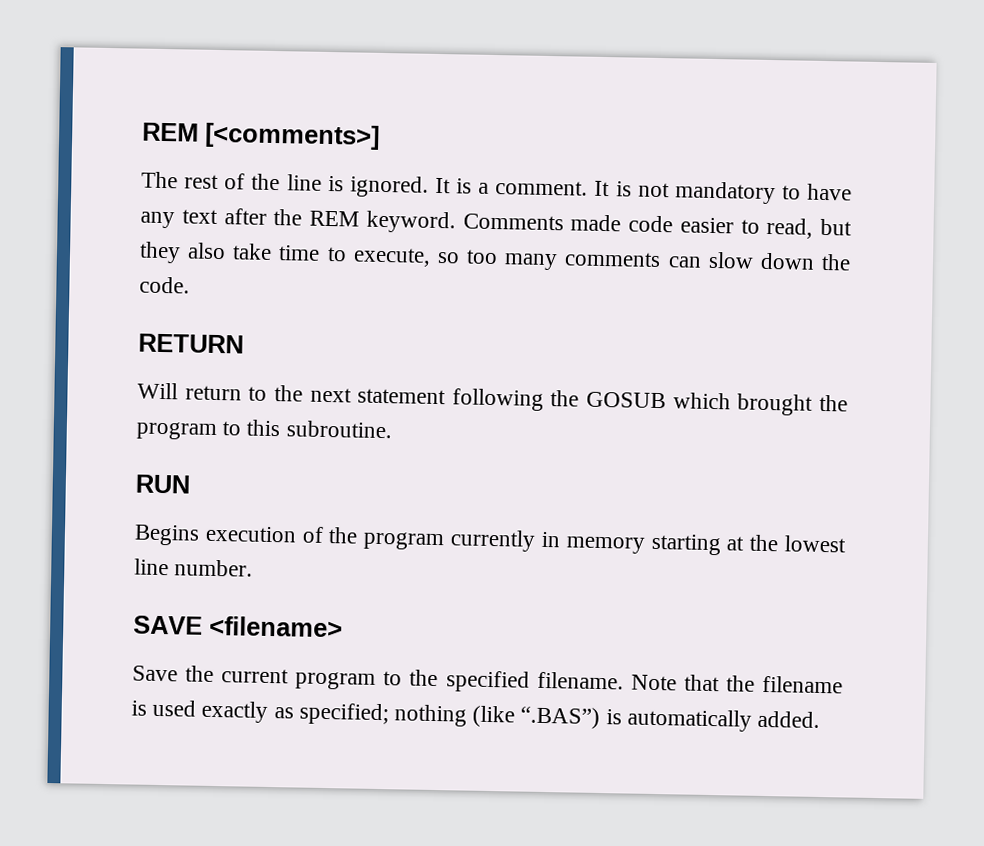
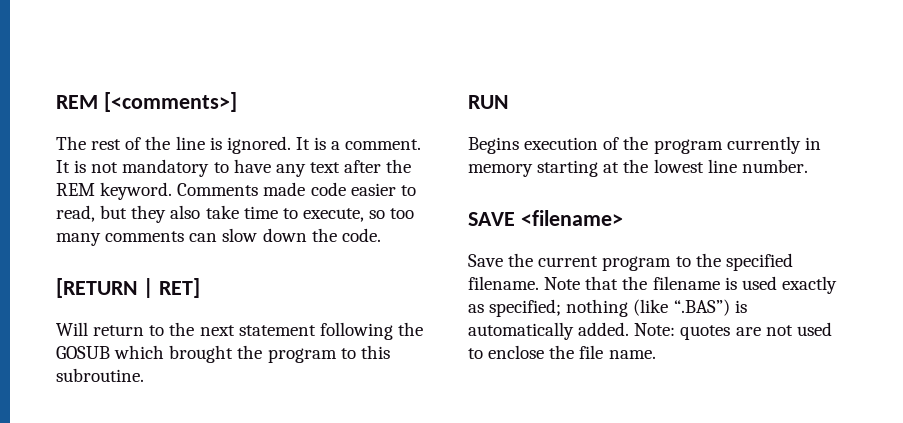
[138,333,244,354] RETURN -> [56,278,200,298] [RETURN | RET]
(821, 719) none -> [634,322,832,340] [468,345,656,359] Note: quotes are not used to enclose the file name.

